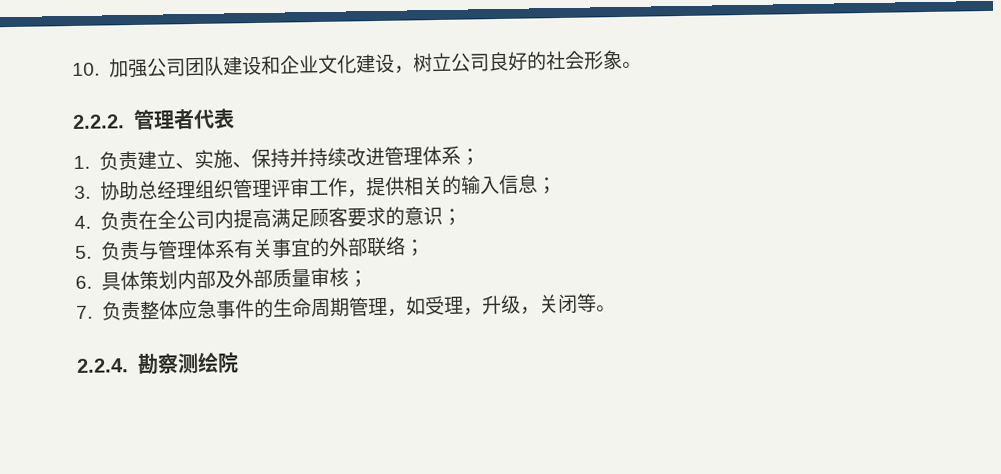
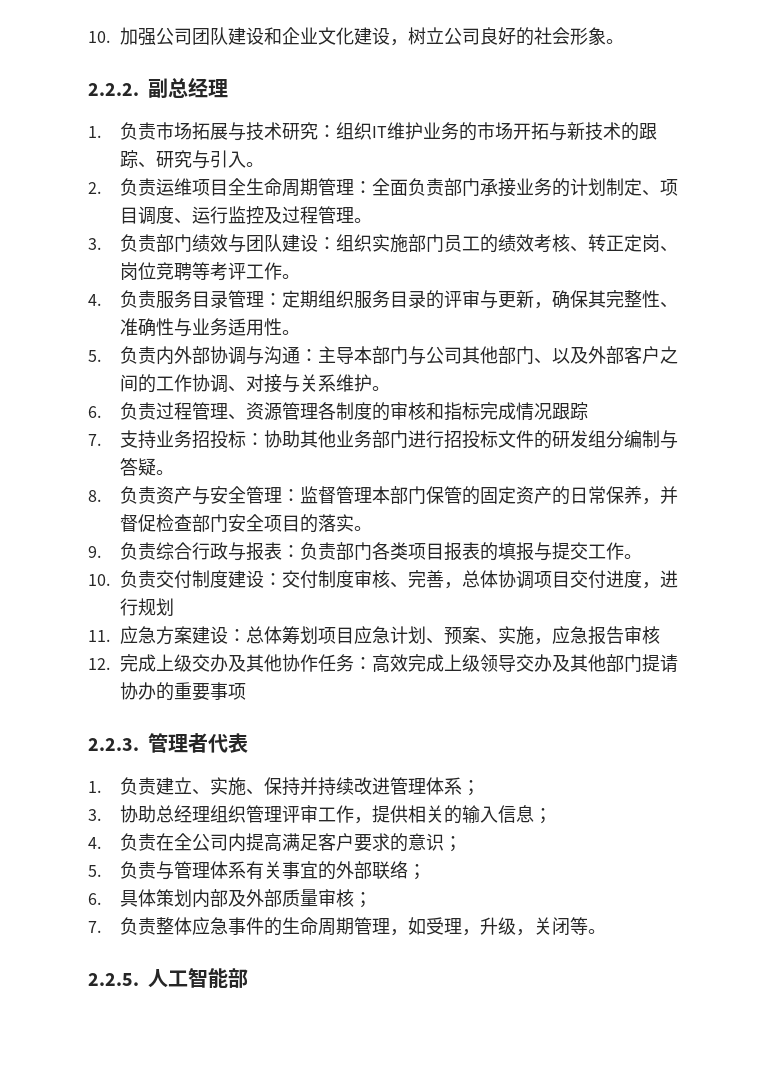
(125, 121) none -> [148,78,228,98] [88,122,657,141] [119,150,264,169] [88,178,678,197] [119,206,372,225] [88,234,678,253] [119,262,300,281] [88,290,678,309] [119,318,300,337] [88,346,678,365] [119,374,390,393] [88,402,588,421] [88,430,678,449] [119,458,174,476] [88,486,678,505] [119,514,372,533] [88,542,642,561] [88,570,678,589] [119,598,174,616] [88,626,660,645] [88,654,678,673] [119,682,246,701] [88,738,139,751] 副总经理 // 1.负责市场拓展与技术研究：组织IT维护业务的市场开拓与新技术的跟踪、研究与引入。 // 2.负责运维项目全生命周期管理：全面负责部门承接业务的计划制定、项目调度、运行监控及过程管理。 // 3.负责部门绩效与团队建设：组织实施部门员工的绩效考核、转正定岗、岗位竞聘等考评工作。 // 4.负责服务目录管理：定期组织服务目录的评审与更新，确保其完整性、准确性与业务适用性。 // 5.负责内外部协调与沟通：主导本部门与公司其他部门、以及外部客户之间的工作协调、对接与关系维护。 // 6.负责过程管理、资源管理各制度的审核和指标完成情况跟踪 // 7.支持业务招投标：协助其他业务部门进行招投标文件的研发组分编制与答疑。 // 8.负责资产与安全管理：监督管理本部门保管的固定资产的日常保养，并督促检查部门安全项目的落实。 // 9.负责综合行政与报表：负责部门各类项目报表的填报与提交工作。 // 10.负责交付制度建设：交付制度审核、完善，总体协调项目交付进度，进行规划 // 11.应急方案建设：总体筹划项目应急计划、预案、实施，应急报告审核 // 12.完成上级交办及其他协作任务：高效完成上级领导交办及其他部门提请协办的重要事项 // 2.2.3.
[309,207,349,228] 顾客 -> [317,833,354,851] 客户
[76,351,239,375] 2.2.4.勘察测绘院 -> [88,968,248,988] 2.2.5.人工智能部

